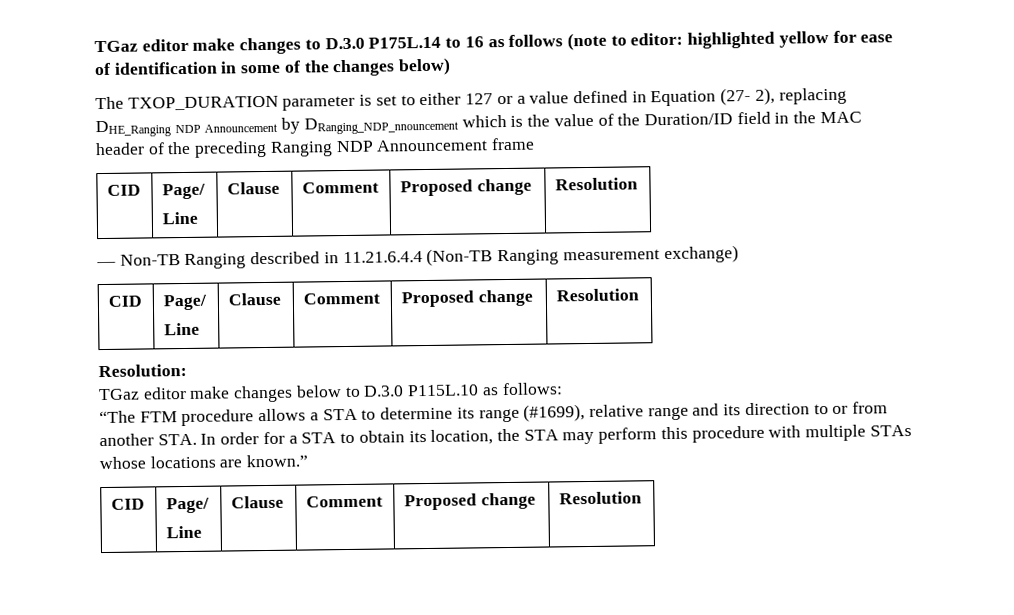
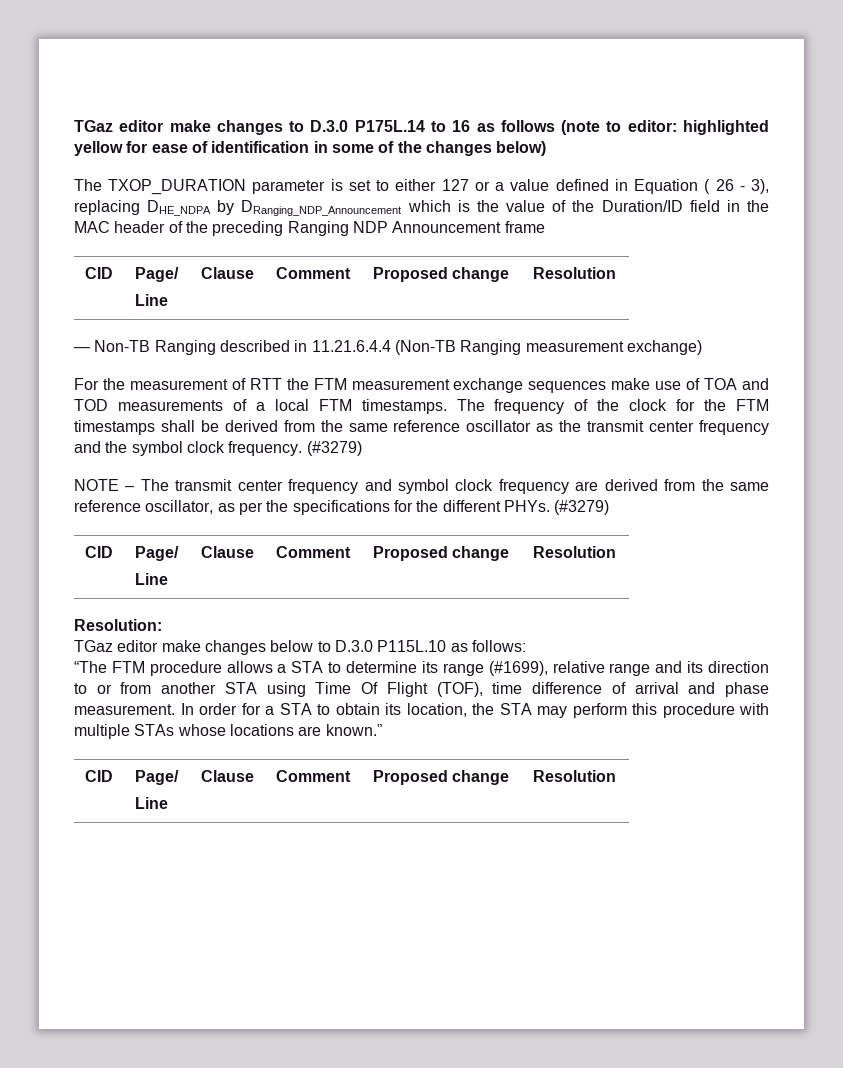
[720,87,847,106] [95,116,459,138] (27- 2), replacing DHE_Ranging NDP Announcement by DRanging_NDP_nnouncement -> [704,179,770,194] [74,200,402,216] ( 26 - 3), replacing DHE_NDPA by DRanging_NDP_Announcement
(739, 254) none -> [74,378,770,393] [74,399,770,414] [74,420,769,435] [74,441,362,456] [74,479,770,494] [74,500,610,515] // For the measurement of RTT the FTM measurement exchange sequences make use of TOA and TOD measurements of a local FTM timestamps. The frequency of the clock for the FTM timestamps shall be derived from the same reference oscillator as the transmit center frequency and the symbol clock frequency. (#3279) // NOTE – The transmit center frequency and symbol clock frequency are derived from the same reference oscillator, as per the specifications for the different PHYs. (#3279)
[157,433,197,446] STA. -> [224,682,770,697] [74,704,175,715] STA using Time Of Flight (TOF), time difference of arrival and phase measurement.

